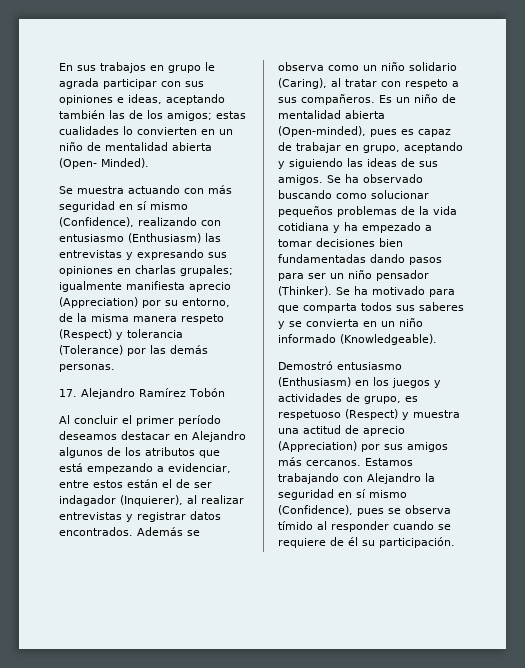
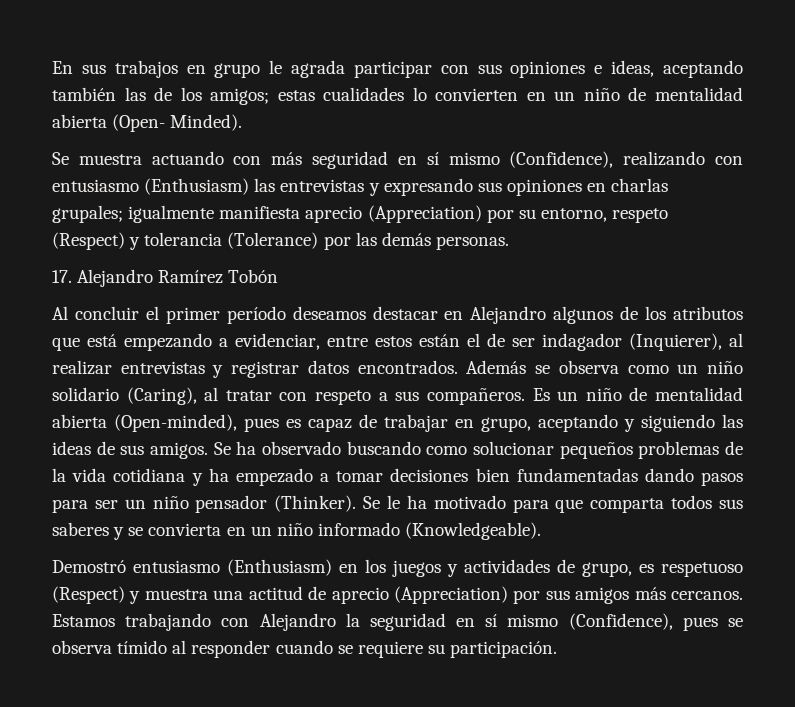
[59,313,177,322] de la misma manera -> (607, 215) none
(350, 291) none -> [387,495,400,509] le
[330,537,358,546] de él -> (423, 649) none

